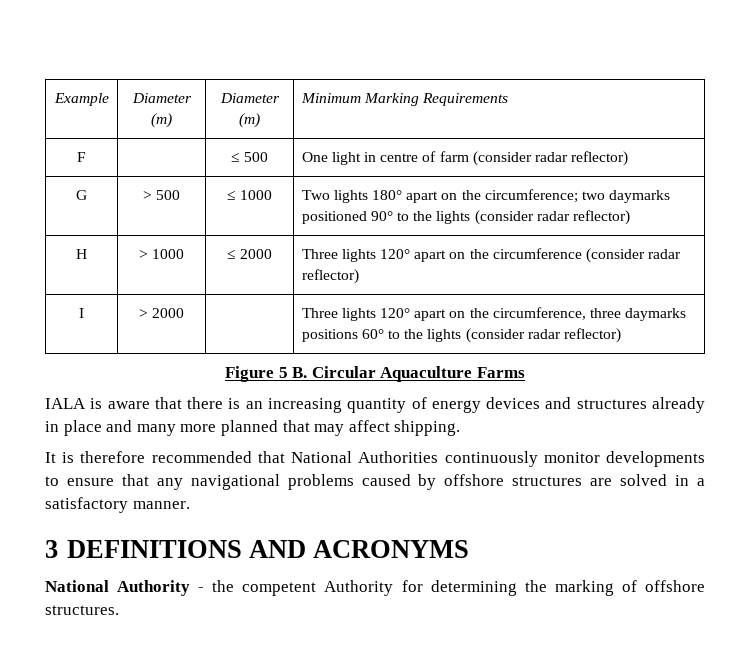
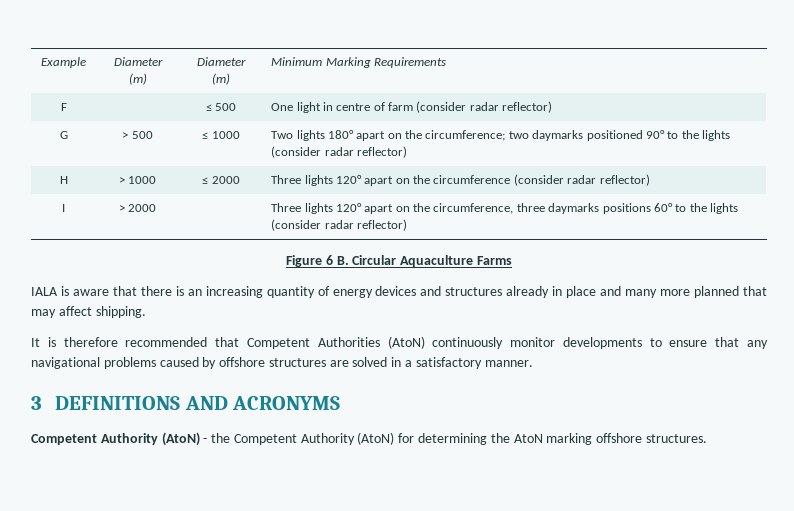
[278,367,288,378] 5 -> [325,255,333,265] 6
[291,451,439,463] National Authorities -> [246,336,425,349] Competent Authorities (AtoN)
[45,580,394,596] National Authority - the competent Authority -> [31,432,395,446] Competent Authority (AtoN) - the Competent Authority (AtoN)
[554,580,637,596] marking of -> [513,433,593,445] AtoN marking

